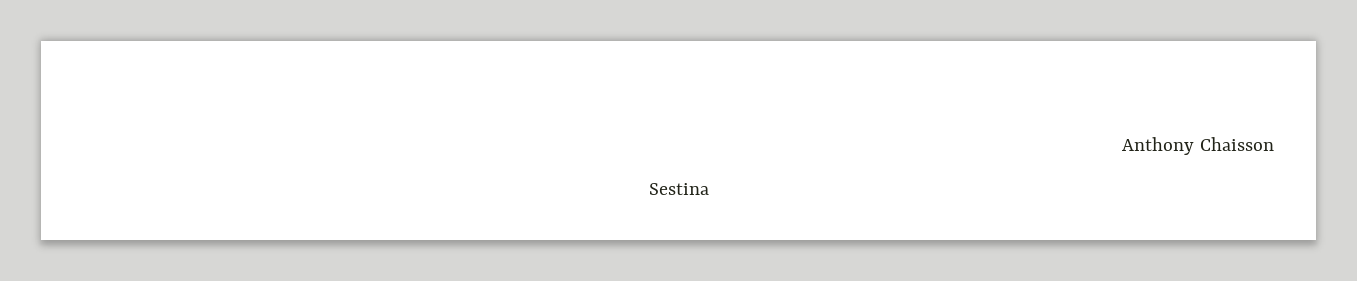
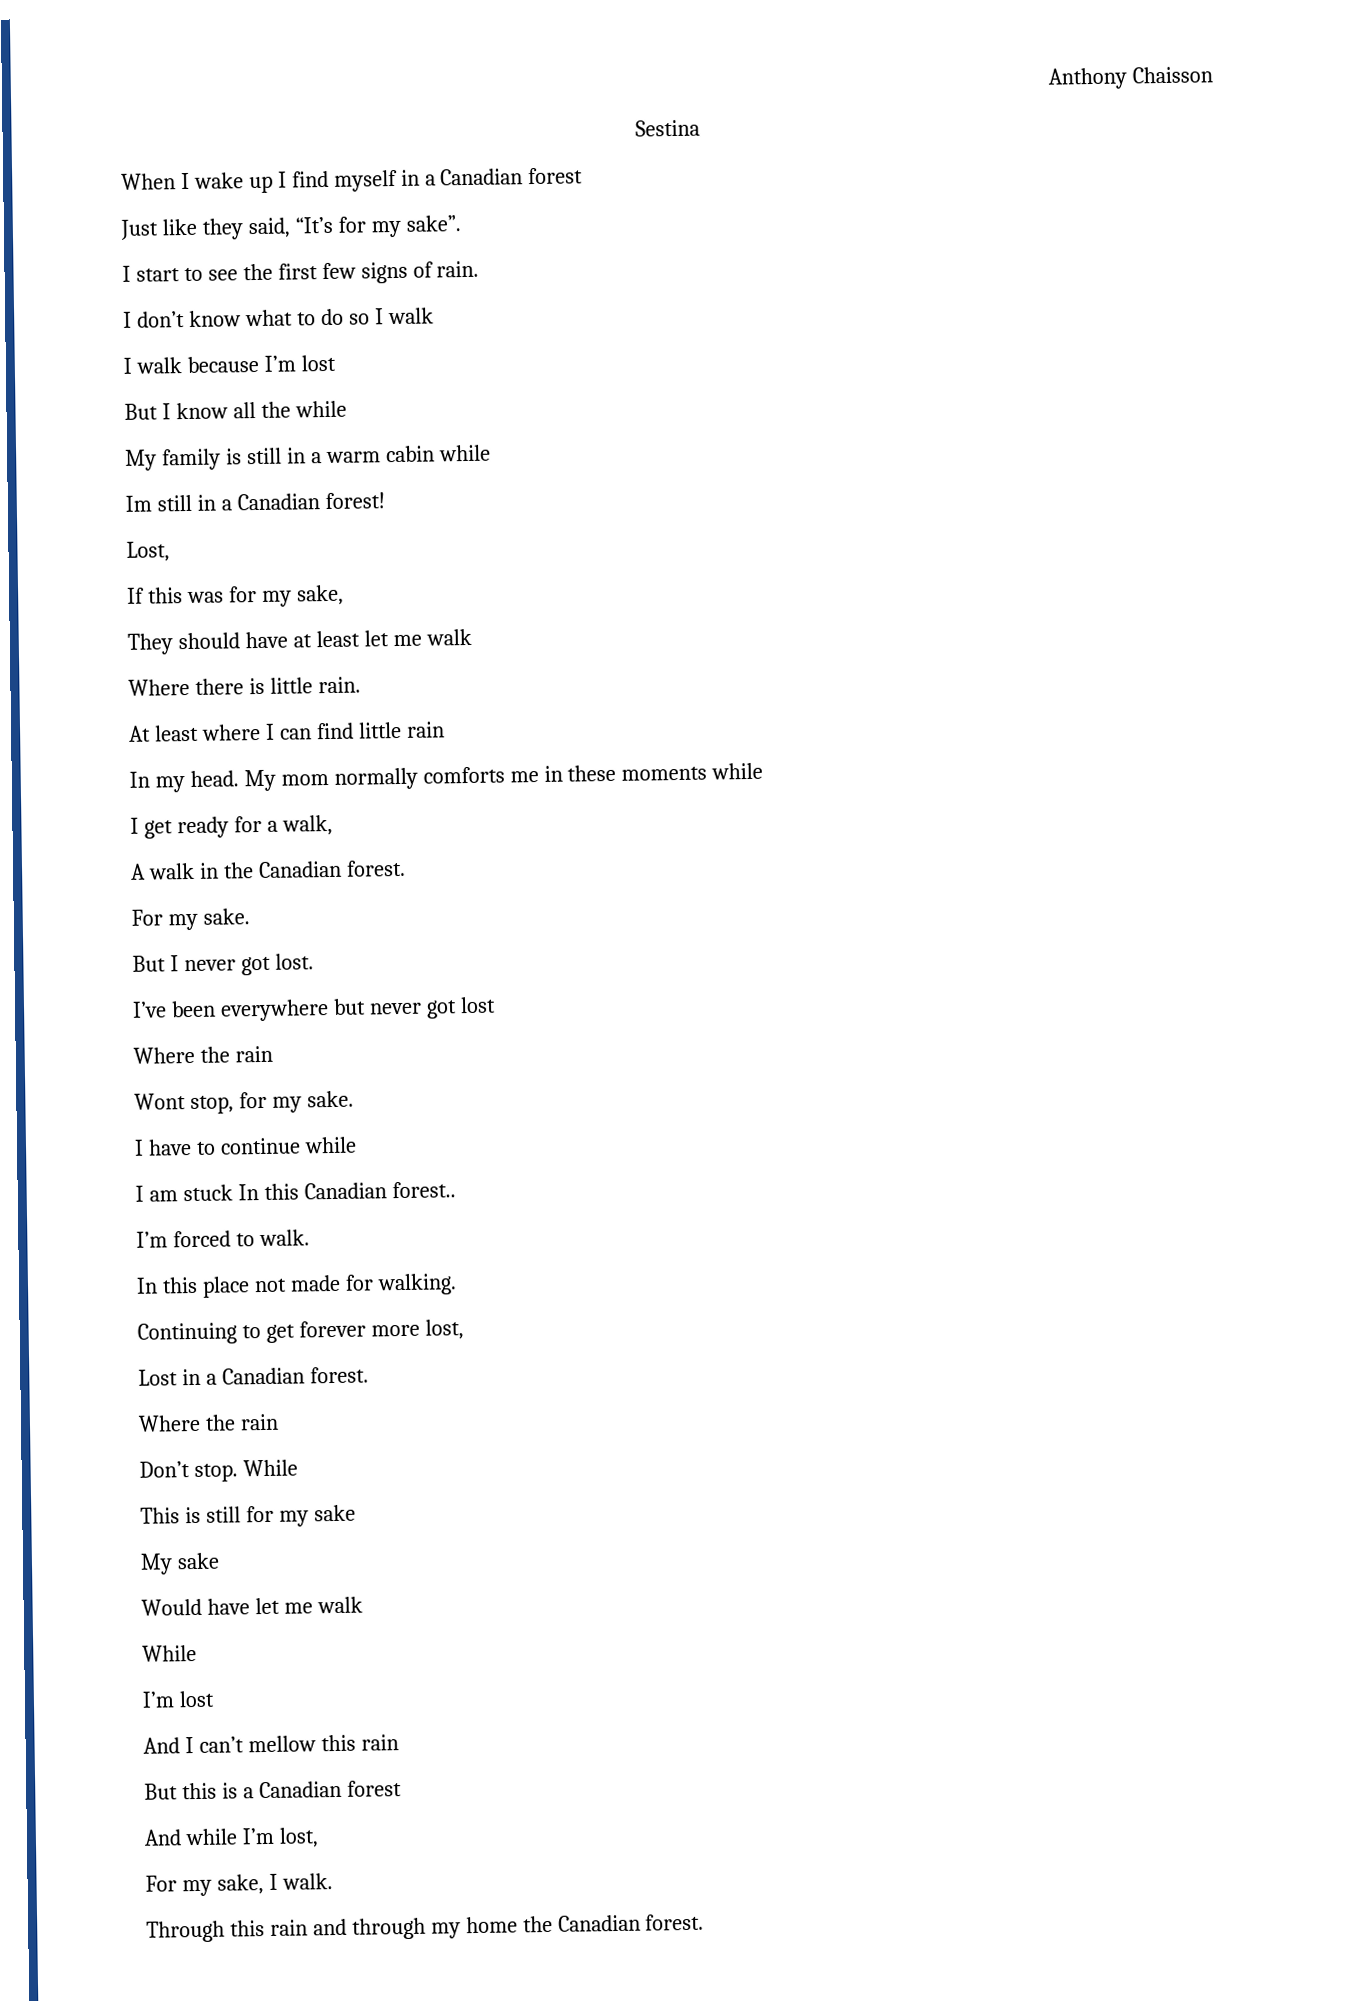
(709, 189) none -> [121,167,584,194] [120,215,461,240] [122,260,480,284] [123,307,434,328] [123,354,336,374] [124,400,347,420] [125,444,491,471] [125,492,385,512] [126,541,170,562] [127,584,344,607] [127,628,472,655] [128,676,361,696] [129,721,445,742] [129,762,764,793] [130,814,333,839] [130,859,406,880] [131,908,250,931] [132,953,314,976] [132,996,496,1022] [133,1045,273,1064] [134,1090,354,1115] [134,1136,357,1156] [135,1181,456,1202] [136,1229,310,1248] [136,1273,457,1298] [137,1319,464,1345] [138,1366,369,1386] [138,1413,279,1432] [139,1459,298,1482] [140,1504,356,1527] [140,1552,220,1575] [141,1596,363,1616] [142,1644,197,1662] [142,1690,215,1708] [143,1734,399,1754] [144,1780,402,1800] [144,1827,319,1848] [145,1873,333,1897] [146,1913,705,1943] // When I wake up I find myself in a Canadian forest // Just like they said, “It’s for my sake”. // I start to see the first few signs of rain. // I don’t know what to do so I walk // I walk because I’m lost // But I know all the while // My family is still in a warm cabin while // Im still in a Canadian forest! // Lost, // If this was for my sake, // They should have at least let me walk // Where there is little rain. // At least where I can find little rain // In my head. My mom normally comforts me in these moments while // I get ready for a walk, // A walk in the Canadian forest. // For my sake. // But I never got lost. // I’ve been everywhere but never got lost // Where the rain // Wont stop, for my sake. // I have to continue while // I am stuck In this Canadian forest.. // I’m forced to walk. // In this place not made for walking. // Continuing to get forever more lost, // Lost in a Canadian forest. // Where the rain // Don’t stop. While // This is still for my sake // My sake // Would have let me walk // While // I’m lost // And I can’t mellow this rain // But this is a Canadian forest // And while I’m lost, // For my sake, I walk. // Through this rain and through my home the Canadian forest.

